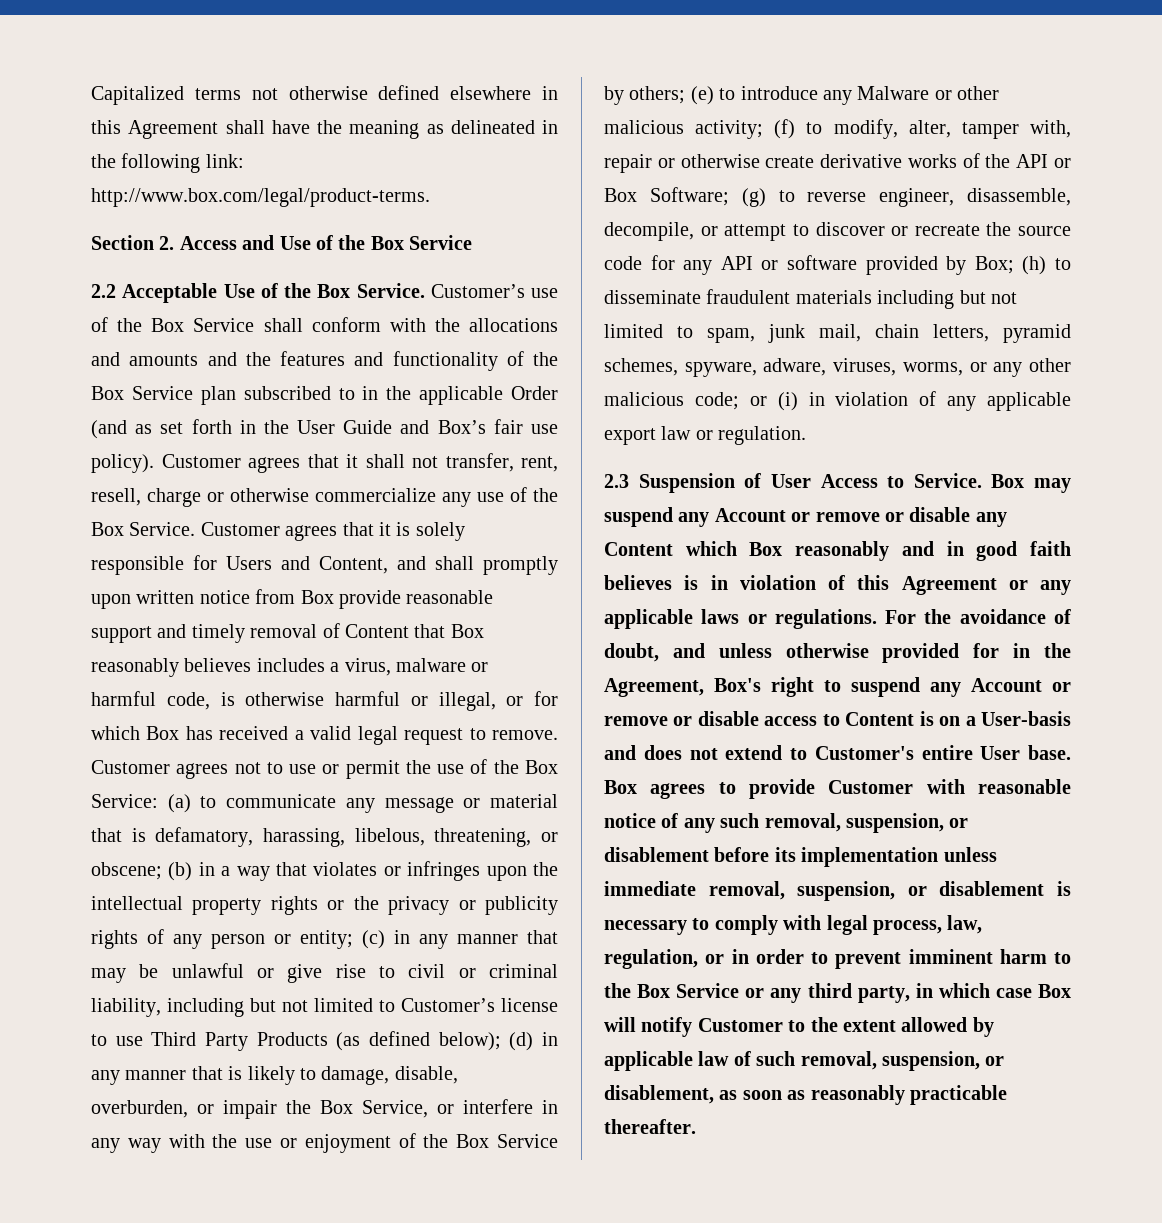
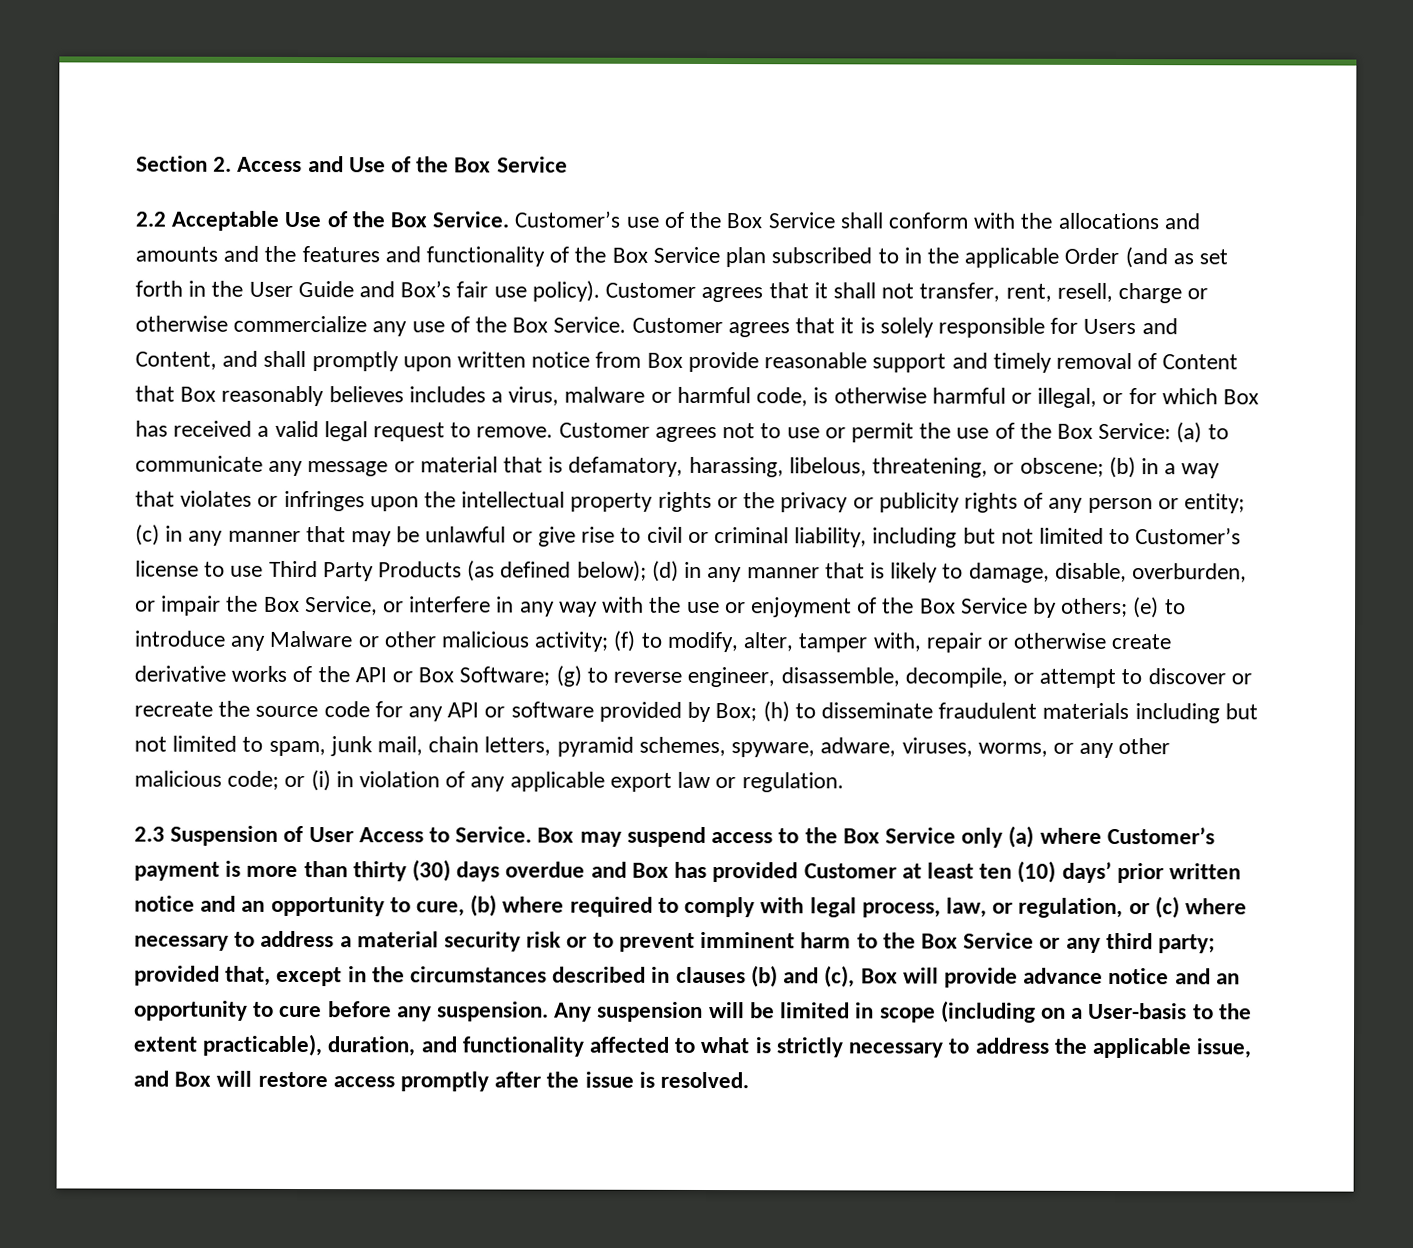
[91,85,558,105] [91,120,558,139] [91,153,244,173] [91,188,430,207] Capitalized terms not otherwise defined elsewhere in this Agreement shall have the meaning as delineated in the following link: http://www.box.com/legal/product-terms. // -> (136, 163) none
[678,507,1007,527] [604,541,1071,561] [604,575,1071,595] [604,609,1071,629] [604,643,1071,663] [604,677,1071,697] [604,711,1071,726] [604,745,1071,760] [604,779,1071,799] [604,813,969,833] [604,847,997,867] [604,881,1071,901] [604,920,687,935] any Account or remove or disable any Content which Box reasonably and in good faith believes is in violation of this Agreement or any applicable laws or regulations. For the avoidance of doubt, and unless otherwise provided for in the Agreement, Box's right to suspend any Account or remove or disable access to Content is on a User-basis and does not extend to Customer's entire User base. Box agrees to provide Customer with reasonable notice of any such removal, suspension, or disablement before its implementation unless immediate removal, suspension, or disablement is necessary -> [711,825,1215,848] [134,859,1241,884] [134,894,653,917] access to the Box Service only (a) where Customer’s payment is more than thirty (30) days overdue and Box has provided Customer at least ten (10) days’ prior written notice and an opportunity to cure, (b) where required
(983, 924) none -> [992,902,1014,914] or
[731,949,804,964] in order -> [1154,896,1247,919] [134,930,588,952] (c) where necessary to address a material security risk or
[857,983,1071,1003] [604,1017,994,1037] [604,1051,1005,1071] [604,1085,1007,1105] [604,1119,696,1134] party, in which case Box will notify Customer to the extent allowed by applicable law of such removal, suspension, or disablement, as soon as reasonably practicable thereafter. -> [1157,934,1215,954] [134,965,1240,988] [134,1000,1252,1023] [133,1033,1252,1059] [133,1070,750,1092] party; provided that, except in the circumstances described in clauses (b) and (c), Box will provide advance notice and an opportunity to cure before any suspension. Any suspension will be limited in scope (including on a User-basis to the extent practicable), duration, and functionality affected to what is strictly necessary to address the applicable issue, and Box will restore access promptly after the issue is resolved.

